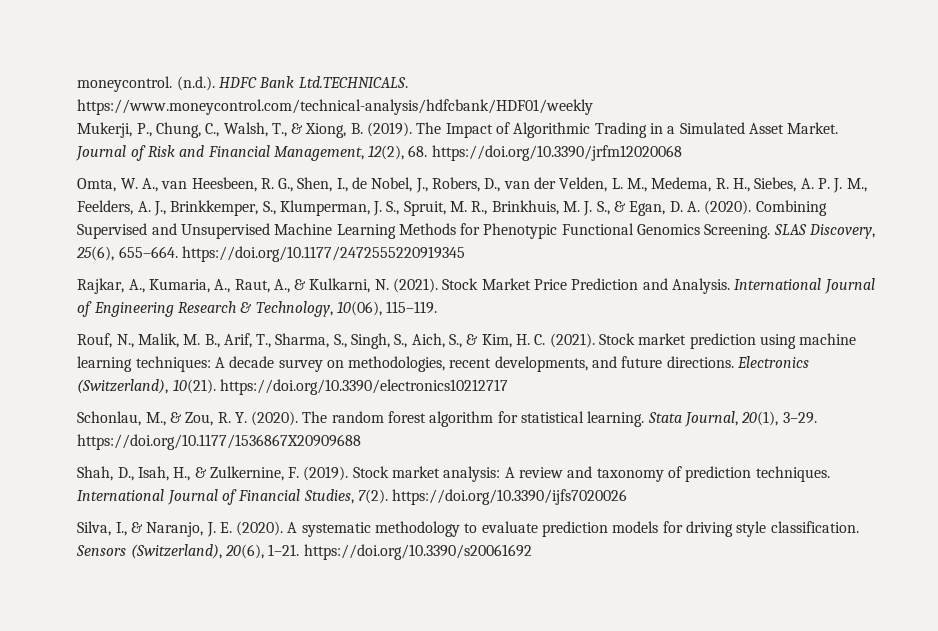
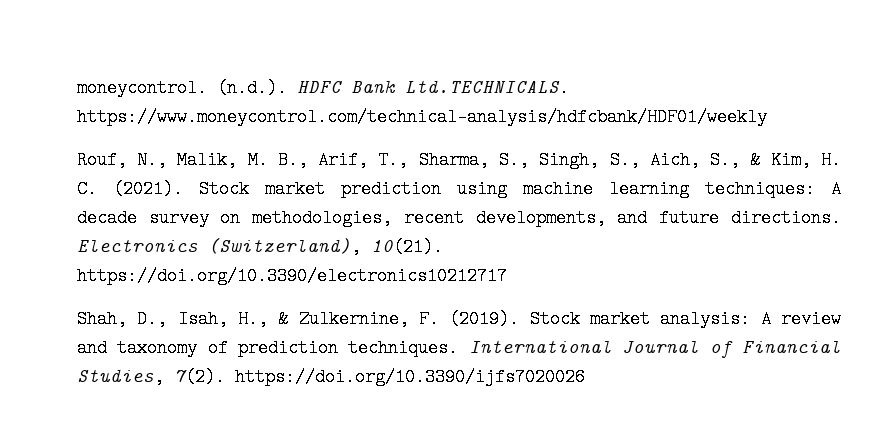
[77,122,839,138] [75,145,682,161] [77,177,867,193] [77,200,827,216] [77,223,876,239] [76,246,465,262] [77,278,875,294] [77,301,438,317] // Mukerji, P., Chung, C., Walsh, T., & Xiong, B. (2019). The Impact of Algorithmic Trading in a Simulated Asset Market. Journal of Risk and Financial Management, 12(2), 68. https://doi.org/10.3390/jrfm12020068 // Omta, W. A., van Heesbeen, R. G., Shen, I., de Nobel, J., Robers, D., van der Velden, L. M., Medema, R. H., Siebes, A. P. J. M., Feelders, A. J., Brinkkemper, S., Klumperman, J. S., Spruit, M. R., Brinkhuis, M. J. S., & Egan, D. A. (2020). Combining Supervised and Unsupervised Machine Learning Methods for Phenotypic Functional Genomics Screening. SLAS Discovery, 25(6), 655–664. https://doi.org/10.1177/2472555220919345 // Rajkar, A., Kumaria, A., Raut, A., & Kulkarni, N. (2021). Stock Market Price Prediction and Analysis. International Journal of Engineering Research & Technology, 10(06), 115–119. -> (767, 117) none
[77,411,817,427] [77,434,362,450] // Schonlau, M., & Zou, R. Y. (2020). The random forest algorithm for statistical learning. Stata Journal, 20(1), 3–29. https://doi.org/10.1177/1536867X20909688 -> (507, 276) none
[77,521,859,537] [76,544,532,560] // Silva, I., & Naranjo, J. E. (2020). A systematic methodology to evaluate prediction models for driving style classification. Sensors (Switzerland), 20(6), 1–21. https://doi.org/10.3390/s20061692 -> (585, 377) none

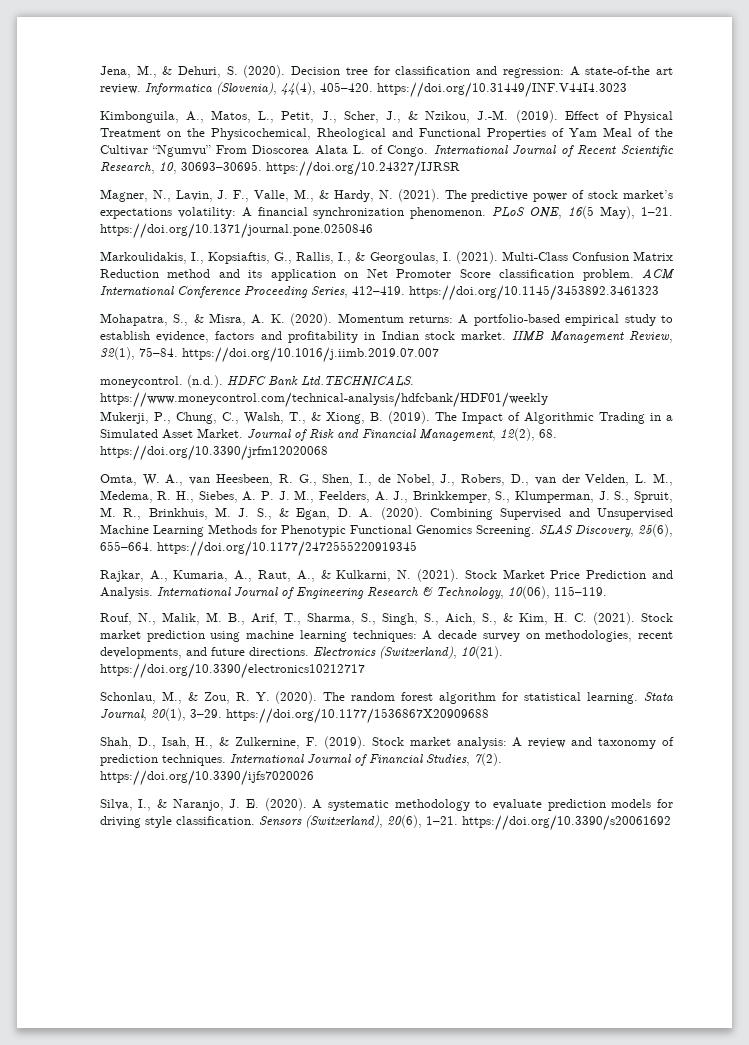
(76, 88) none -> [99,65,674,78] [99,82,627,98] [99,110,673,123] [99,127,673,140] [99,145,674,157] [99,161,460,177] [99,189,673,202] [99,206,673,219] [99,223,373,239] [99,251,673,264] [99,268,676,281] [99,285,659,301] [99,313,673,326] [99,331,674,343] [99,347,439,363] Jena, M., & Dehuri, S. (2020). Decision tree for classification and regression: A state-of-the art review. Informatica (Slovenia), 44(4), 405–420. https://doi.org/10.31449/INF.V44I4.3023 // Kimbonguila, A., Matos, L., Petit, J., Scher, J., & Nzikou, J.-M. (2019). Effect of Physical Treatment on the Physicochemical, Rheological and Functional Properties of Yam Meal of the Cultivar “Ngumvu” From Dioscorea Alata L. of Congo. International Journal of Recent Scientific Research, 10, 30693–30695. https://doi.org/10.24327/IJRSR // Magner, N., Lavin, J. F., Valle, M., & Hardy, N. (2021). The predictive power of stock market’s expectations volatility: A financial synchronization phenomenon. PLoS ONE, 16(5 May), 1–21. https://doi.org/10.1371/journal.pone.0250846 // Markoulidakis, I., Kopsiaftis, G., Rallis, I., & Georgoulas, I. (2021). Multi-Class Confusion Matrix Reduction method and its application on Net Promoter Score classification problem. ACM International Conference Proceeding Series, 412–419. https://doi.org/10.1145/3453892.3461323 // Mohapatra, S., & Misra, A. K. (2020). Momentum returns: A portfolio-based empirical study to establish evidence, factors and profitability in Indian stock market. IIMB Management Review, 32(1), 75–84. https://doi.org/10.1016/j.iimb.2019.07.007 //
(767, 117) none -> [99,411,673,424] [99,428,557,441] [99,445,328,461] [99,473,673,486] [99,490,673,503] [99,507,673,520] [99,524,673,537] [99,541,417,557] [99,569,674,582] [99,586,607,599] // Mukerji, P., Chung, C., Walsh, T., & Xiong, B. (2019). The Impact of Algorithmic Trading in a Simulated Asset Market. Journal of Risk and Financial Management, 12(2), 68. https://doi.org/10.3390/jrfm12020068 // Omta, W. A., van Heesbeen, R. G., Shen, I., de Nobel, J., Robers, D., van der Velden, L. M., Medema, R. H., Siebes, A. P. J. M., Feelders, A. J., Brinkkemper, S., Klumperman, J. S., Spruit, M. R., Brinkhuis, M. J. S., & Egan, D. A. (2020). Combining Supervised and Unsupervised Machine Learning Methods for Phenotypic Functional Genomics Screening. SLAS Discovery, 25(6), 655–664. https://doi.org/10.1177/2472555220919345 // Rajkar, A., Kumaria, A., Raut, A., & Kulkarni, N. (2021). Stock Market Price Prediction and Analysis. International Journal of Engineering Research & Technology, 10(06), 115–119.
(507, 276) none -> [99,691,673,704] [99,708,489,724] // Schonlau, M., & Zou, R. Y. (2020). The random forest algorithm for statistical learning. Stata Journal, 20(1), 3–29. https://doi.org/10.1177/1536867X20909688
(585, 377) none -> [99,798,673,811] [99,815,671,831] // Silva, I., & Naranjo, J. E. (2020). A systematic methodology to evaluate prediction models for driving style classification. Sensors (Switzerland), 20(6), 1–21. https://doi.org/10.3390/s20061692

